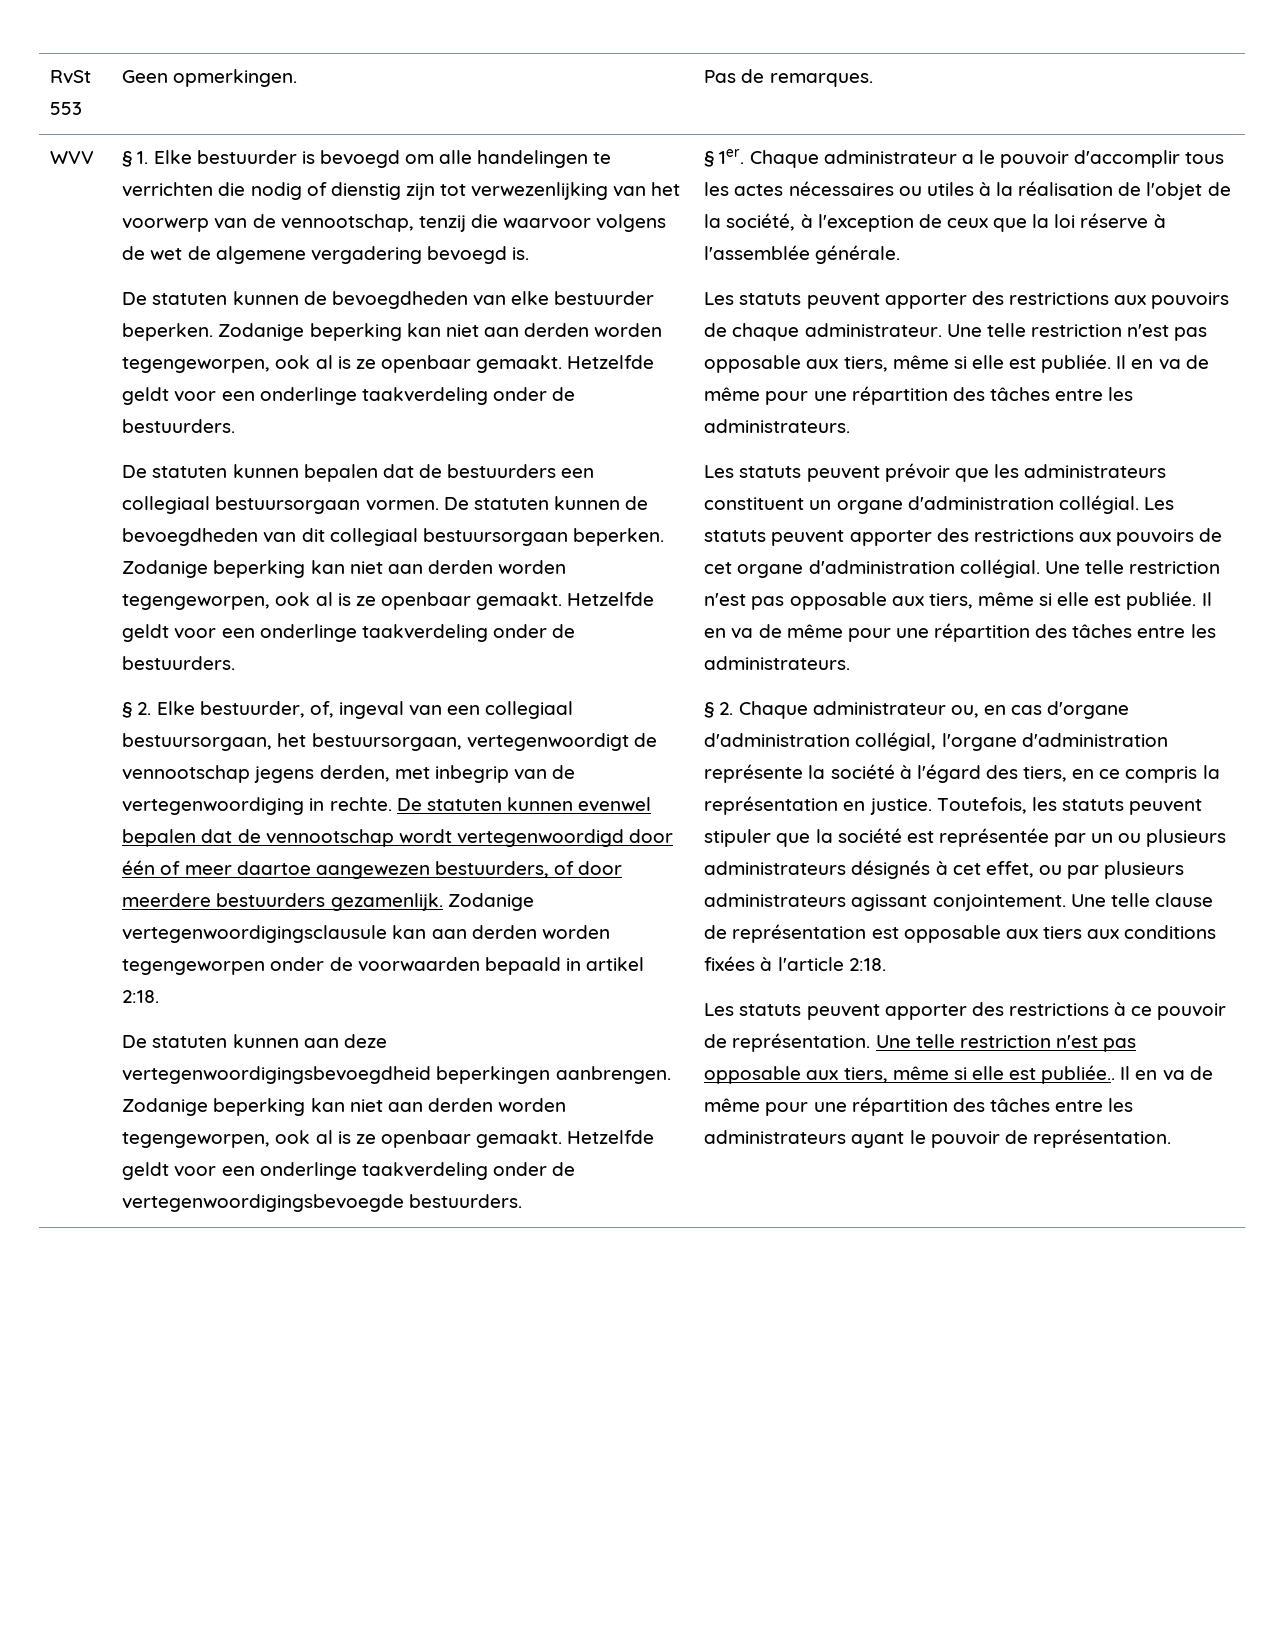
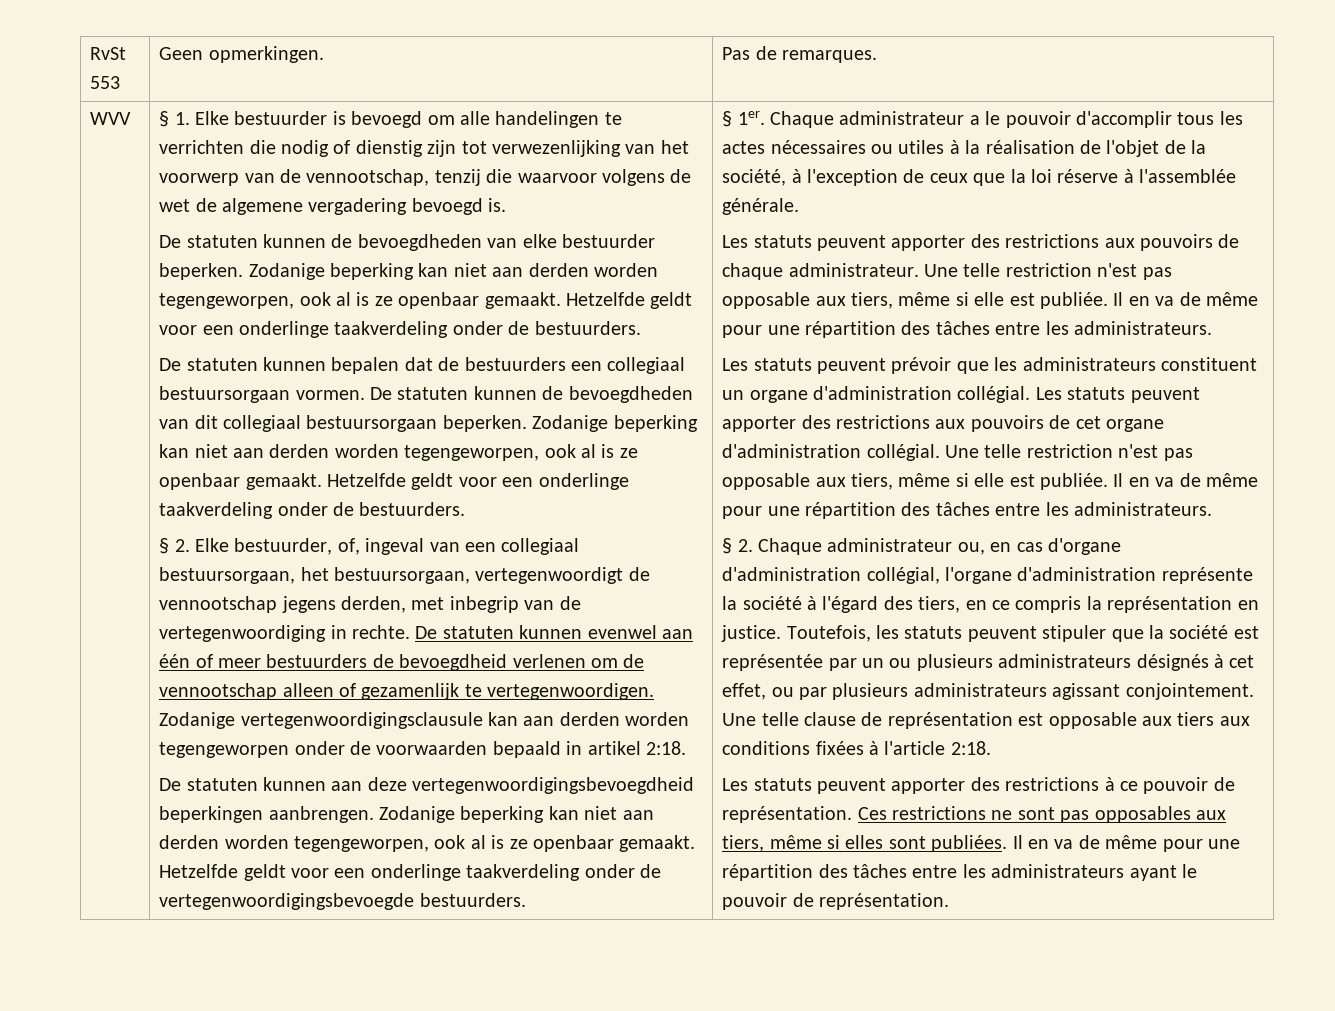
[122,829,674,847] [122,860,623,879] [122,893,443,911] bepalen dat de vennootschap wordt vertegenwoordigd door één of meer daartoe aangewezen bestuurders, of door meerdere bestuurders gezamenlijk. -> [661,629,693,639] [159,654,645,671] [159,683,655,700] aan één of meer bestuurders de bevoegdheid verlenen om de vennootschap alleen of gezamenlijk te vertegenwoordigen.
[875,1034,1137,1052] [704,1065,1116,1084] Une telle restriction n'est pas opposable aux tiers, même si elle est publiée.. -> [857,806,1226,823] [722,835,1008,852] Ces restrictions ne sont pas opposables aux tiers, même si elles sont publiées.

